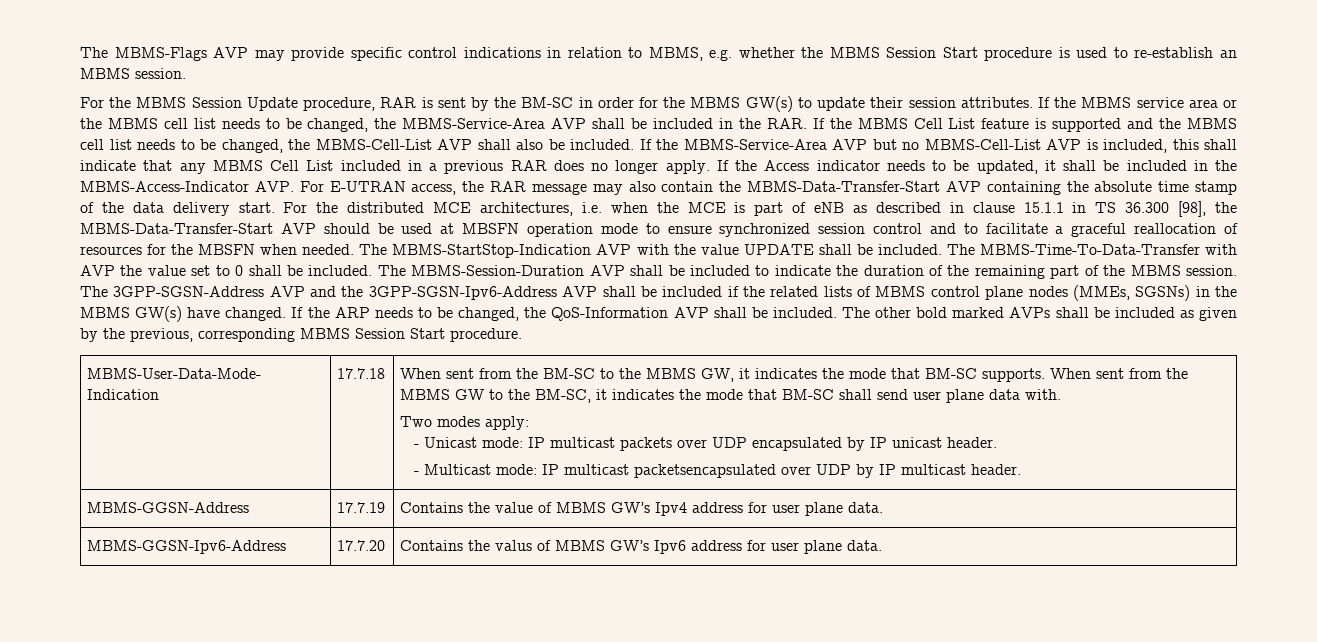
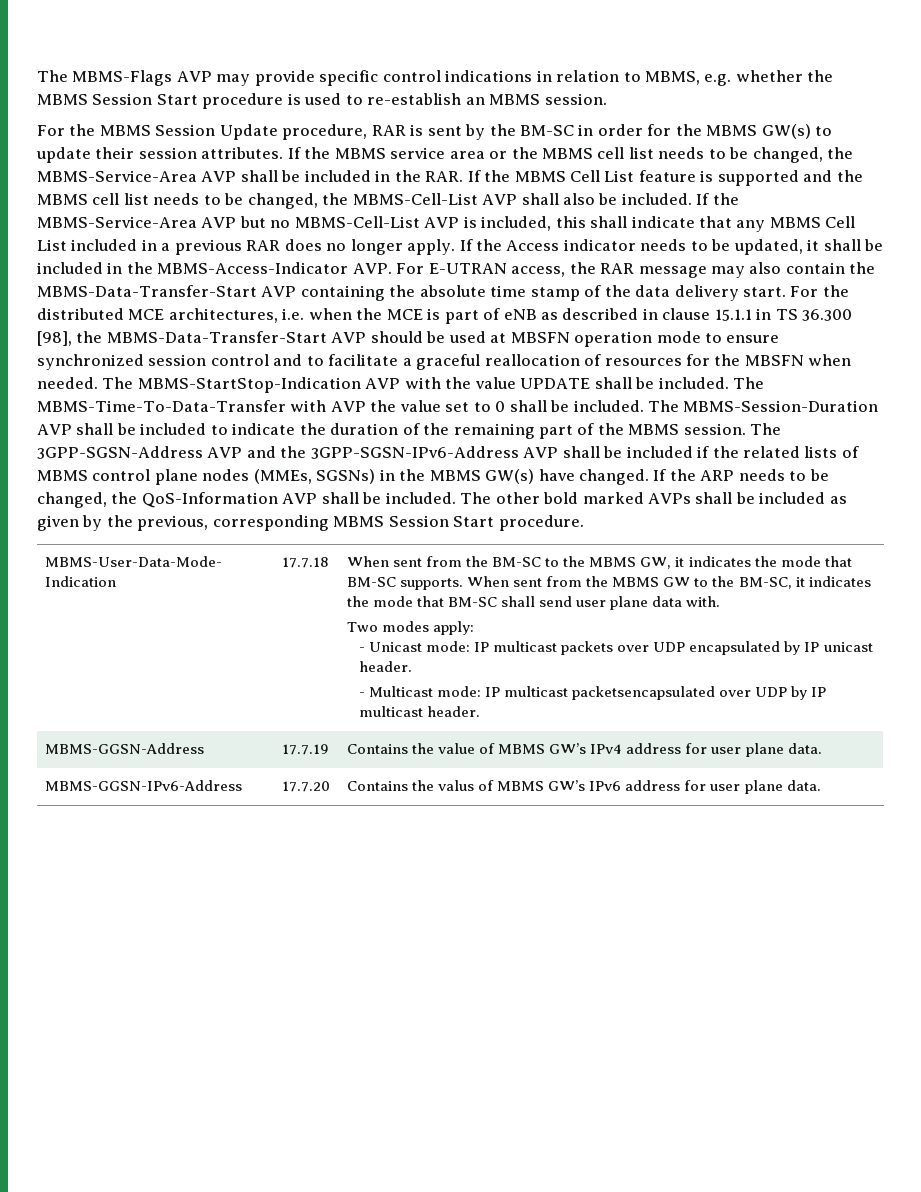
[368,286,557,300] 3GPP-SGSN-Ipv6-Address -> [310,446,519,459] 3GPP-SGSN-IPv6-Address
[655,502,688,516] Ipv4 -> [590,744,623,754] IPv4
[87,540,287,554] MBMS-GGSN-Ipv6-Address -> [45,780,243,791] MBMS-GGSN-IPv6-Address
[654,540,687,554] Ipv6 -> [589,781,622,791] IPv6

